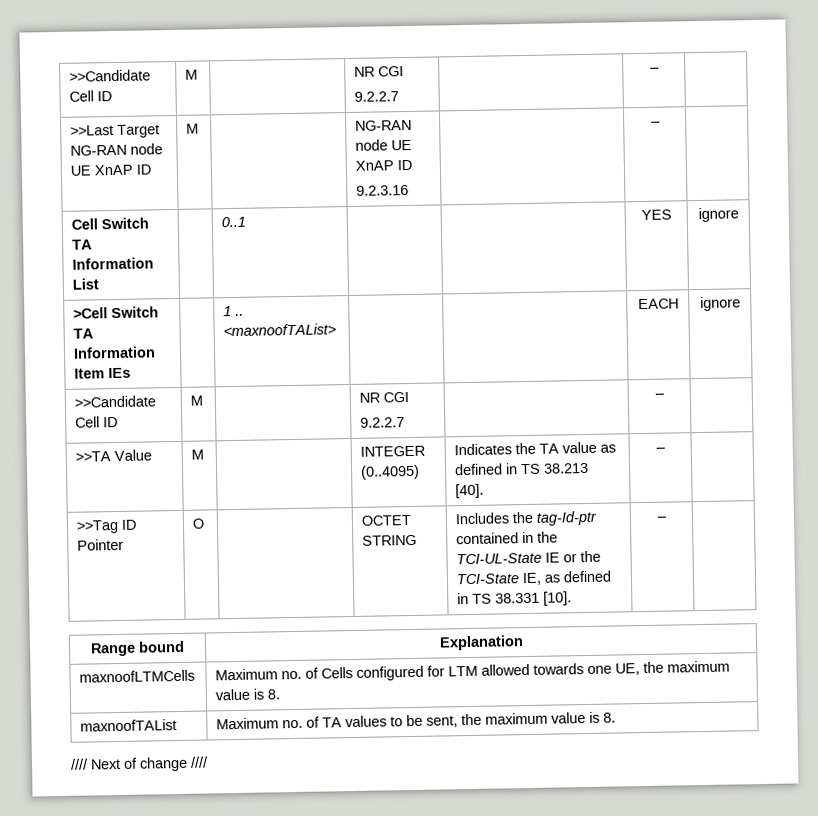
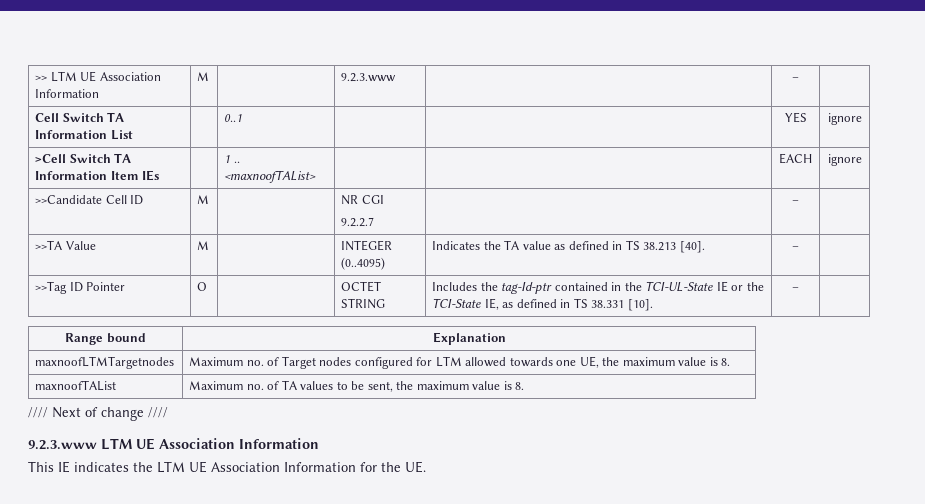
[69,69,152,82] [69,90,113,102] [185,69,199,80] [354,66,405,77] [354,91,400,102] [649,67,660,72] [70,124,161,138] [70,143,164,156] [70,164,152,176] [186,123,200,134] [355,119,413,131] [355,139,413,151] [355,159,413,171] [356,184,410,196] >>Candidate Cell ID | M | | NR CGI // 9.2.2.7 | | – | // >>Last Target NG-RAN node UE XnAP ID | M | | NG-RAN node UE XnAP ID // 9.2.3.16 -> [35,71,161,82] [35,89,100,98] [197,72,210,81] [341,73,397,82] >> LTM UE Association Information | M | | 9.2.3.www
[79,669,196,683] [215,666,354,681] maxnoofLTMCells | Maximum no. of Cells -> [35,356,175,369] [189,356,352,369] maxnoofLTMTargetnodes | Maximum no. of Target nodes
(209, 762) none -> [28,438,319,450] [28,461,426,473] // 9.2.3.www LTM UE Association Information // This IE indicates the LTM UE Association Information for the UE.

